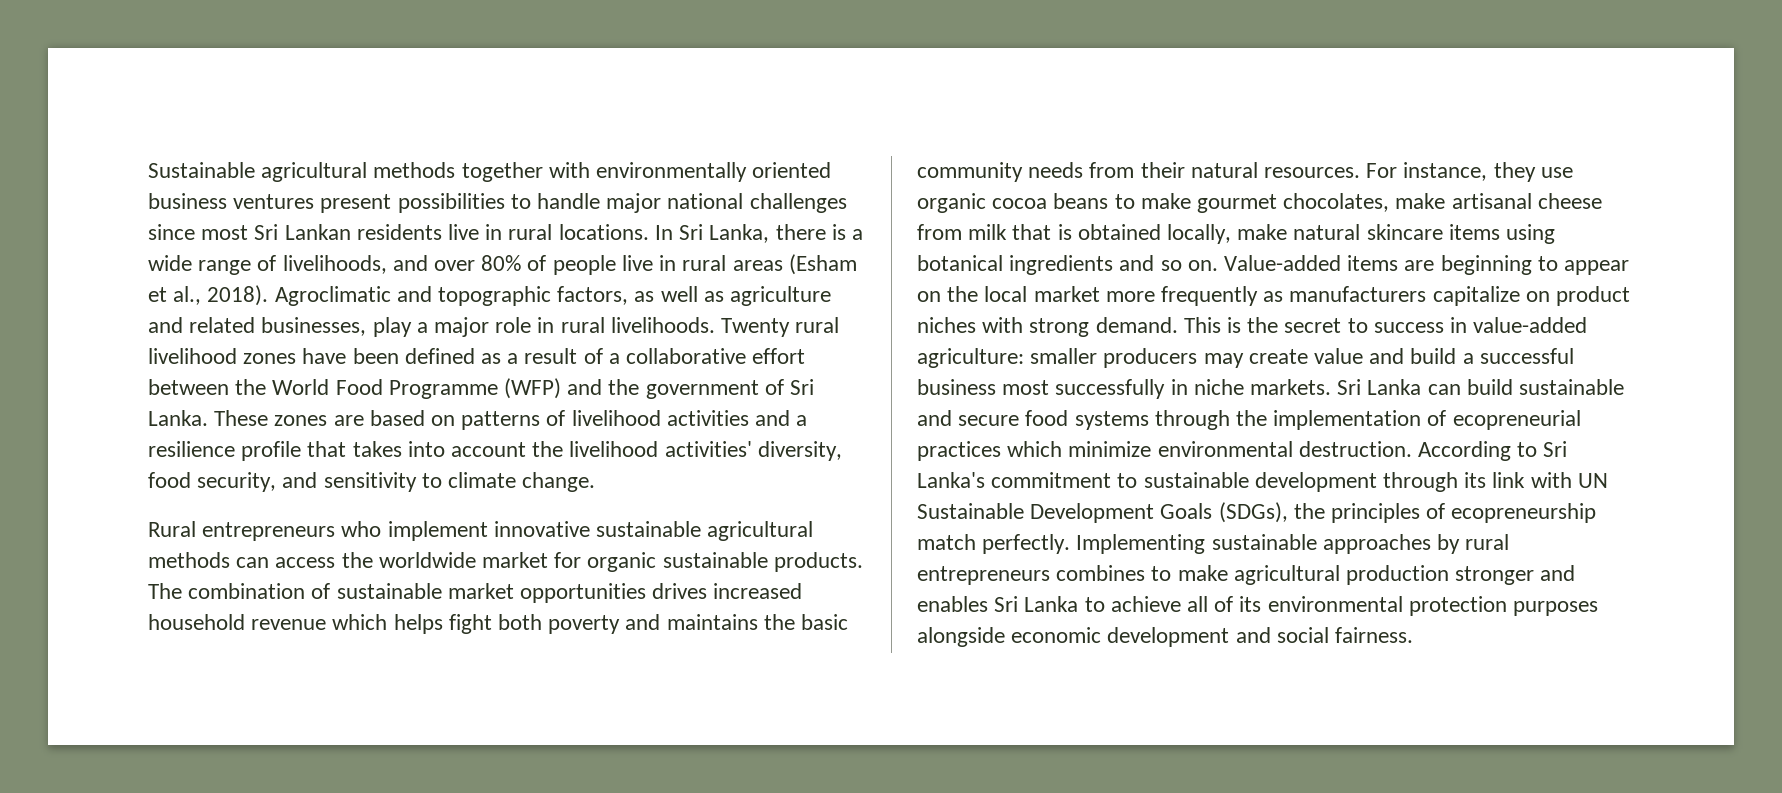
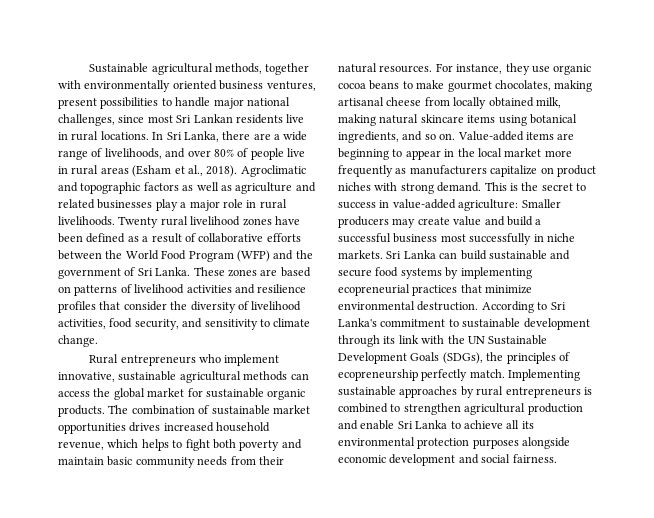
[373,162,456,178] methods -> [215,63,263,74] methods,
[233,194,315,209] ventures -> [266,81,316,91] ventures,
[749,193,847,213] challenges -> [58,114,115,126] challenges,
[831,224,846,240] is -> [253,133,271,140] are
[557,286,629,305] factors, -> [143,182,179,191] factors
[261,317,367,336] businesses, -> [97,199,153,209] businesses
[608,348,806,364] a collaborative effort -> [198,233,301,243] collaborative efforts
[388,380,498,399] Programme -> [188,251,234,262] Program
[796,415,808,426] [148,441,842,461] a resilience profile that takes into account the livelihood activities' diversity, -> [257,284,307,293] [58,301,302,313] [58,319,106,329] resilience profiles that consider the diversity of livelihood activities,
[493,521,590,537] innovative -> [58,372,115,382] innovative,
[378,552,476,568] worldwide -> [113,388,145,400] global
[587,552,768,572] organic sustainable -> [205,388,306,400] sustainable organic
[251,619,327,630] revenue -> [58,441,104,450] revenue,
(443, 624) none -> [172,440,183,448] to
[666,614,795,630] maintains the -> [58,457,104,465] maintain
[1395,193,1446,209] make -> [554,80,593,92] making
[968,224,1288,244] milk that is obtained locally, make -> [453,97,561,109] [338,114,376,126] locally obtained milk, making
[1009,255,1114,275] ingredients -> [338,131,399,143] ingredients,
[917,291,941,302] on -> [444,149,455,157] in
[1030,348,1098,364] smaller -> [521,199,561,208] Smaller
[1154,410,1447,430] through the implementation of -> [445,267,532,279] by implementing
[1007,441,1063,457] which -> [460,284,482,293] that
(1572, 480) none -> [447,335,465,344] the
[917,534,1071,554] match perfectly. -> [421,369,505,381] perfectly match.
[1056,565,1576,585] [917,596,988,612] combines to make agricultural production stronger and enables -> [583,387,592,395] [338,403,583,415] [338,420,395,430] is combined to strengthen agricultural production and enable
[1214,596,1234,612] of -> (520, 424) none

